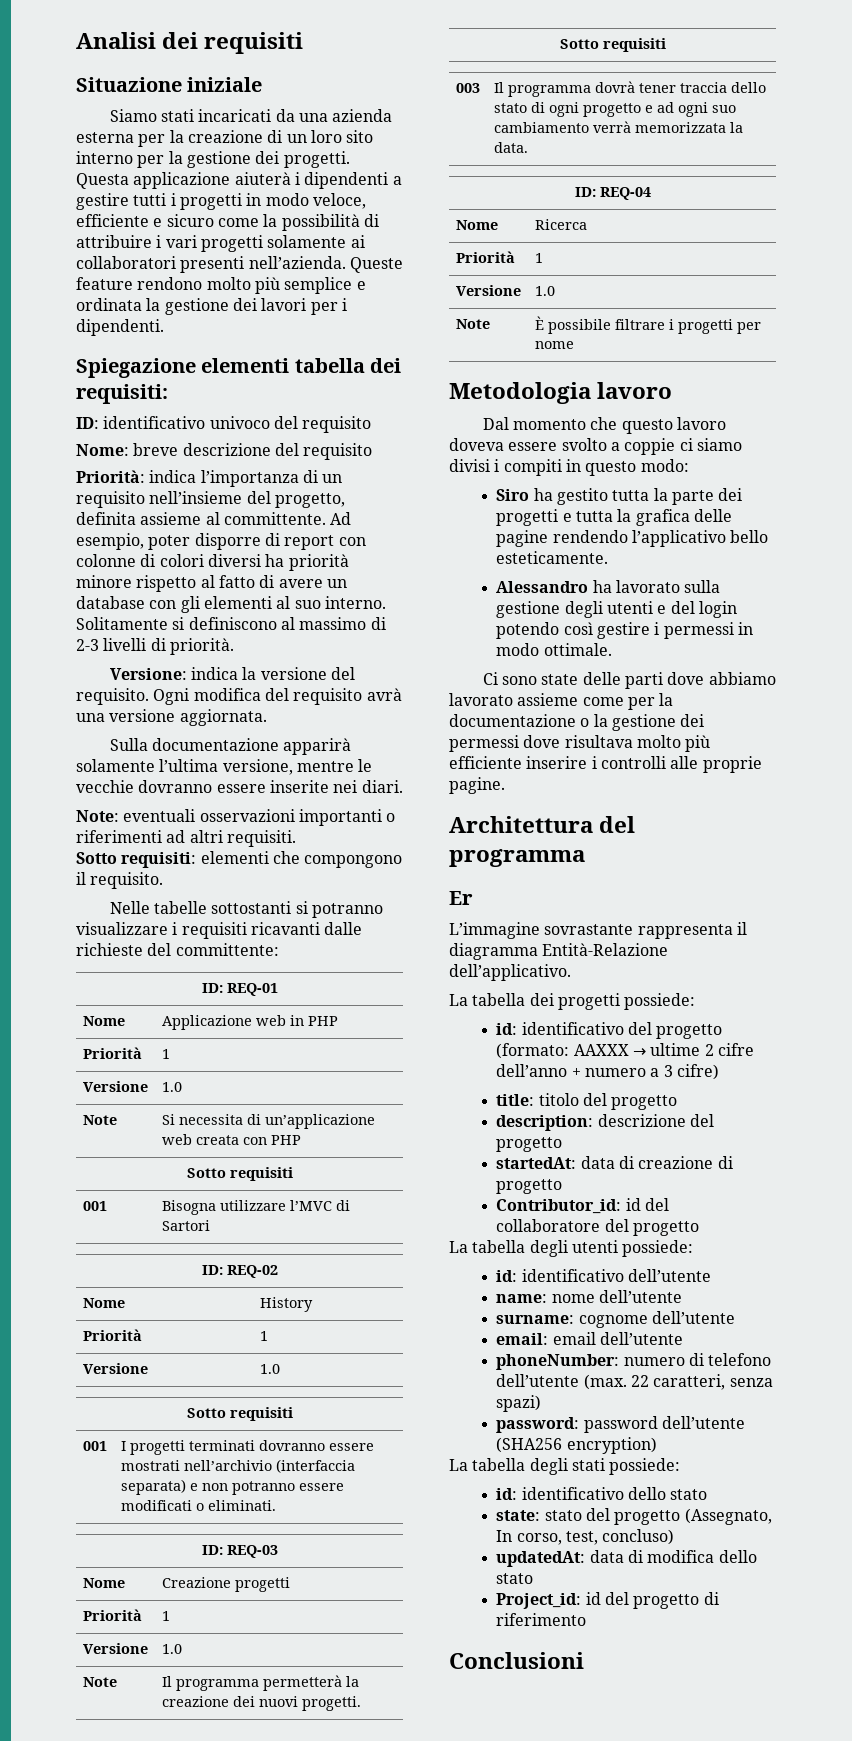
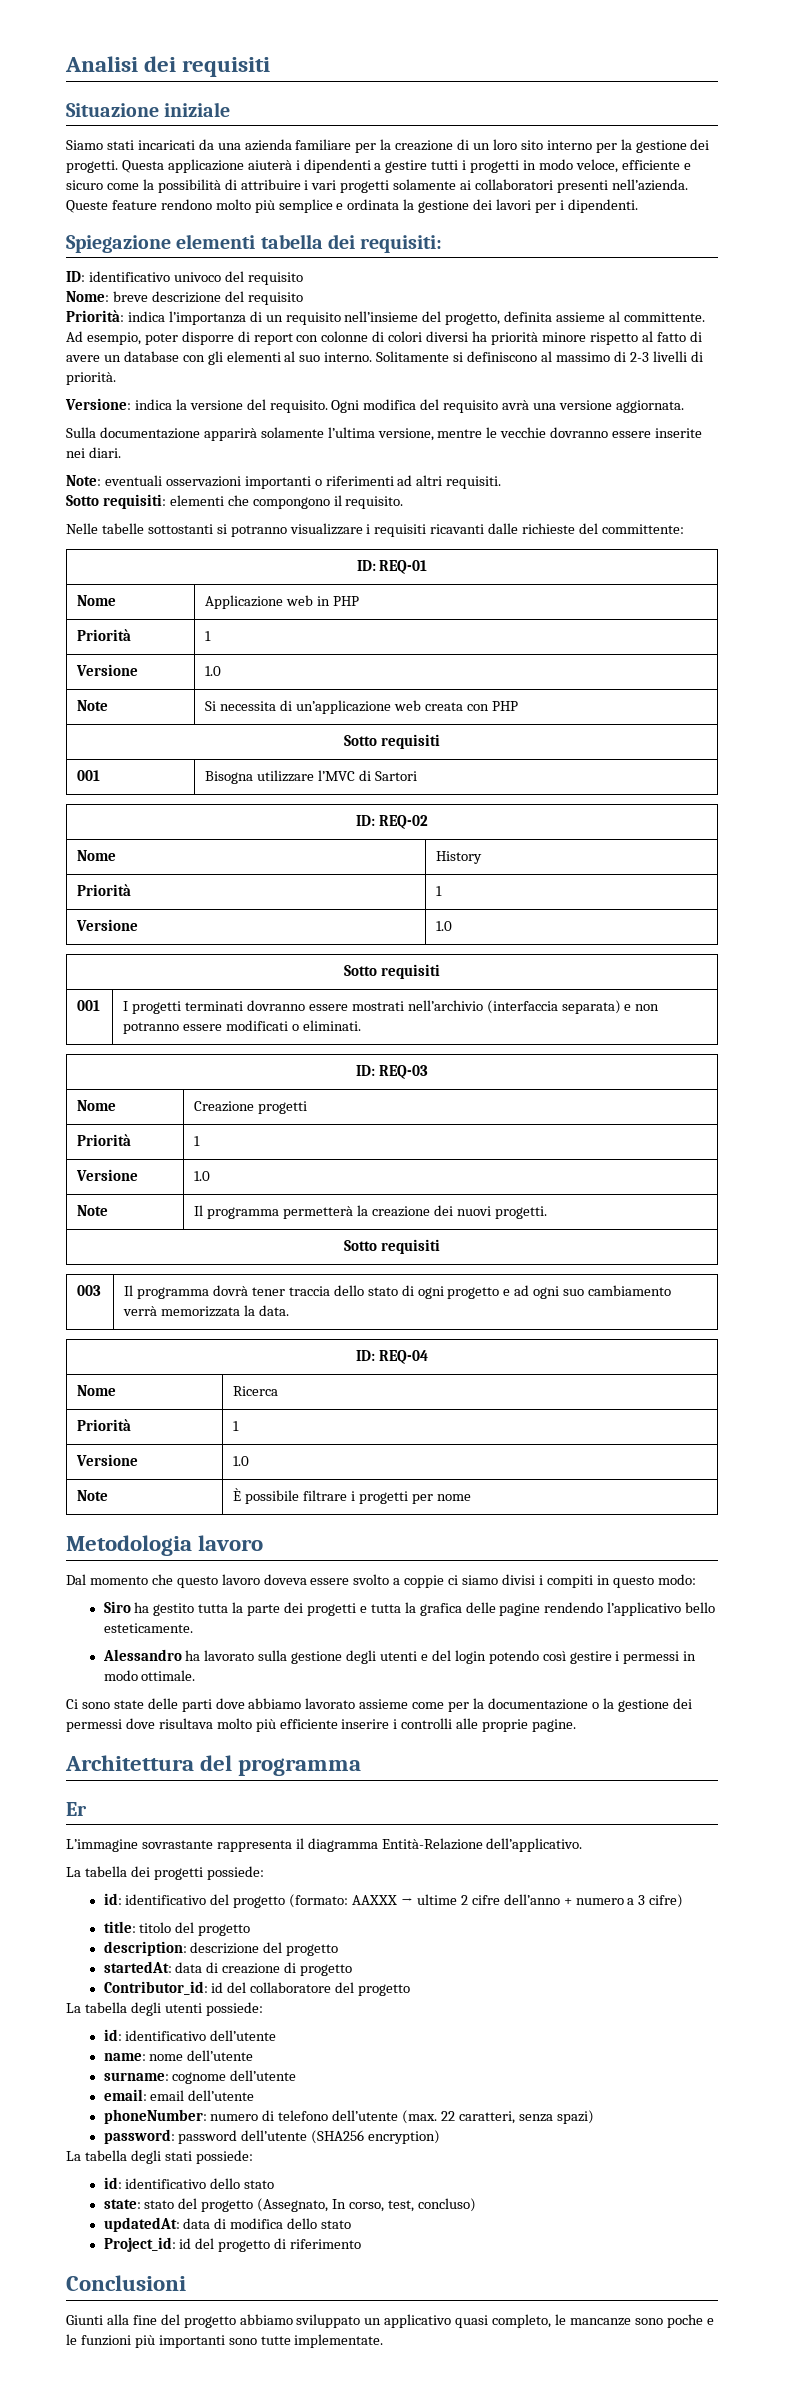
[76,132,134,143] esterna -> [295,139,352,150] familiare
(584, 1660) none -> [66,2314,714,2328] [66,2334,384,2348] // Giunti alla fine del progetto abbiamo sviluppato un applicativo quasi completo, le mancanze sono poche e le funzioni più importanti sono tutte implementate.

